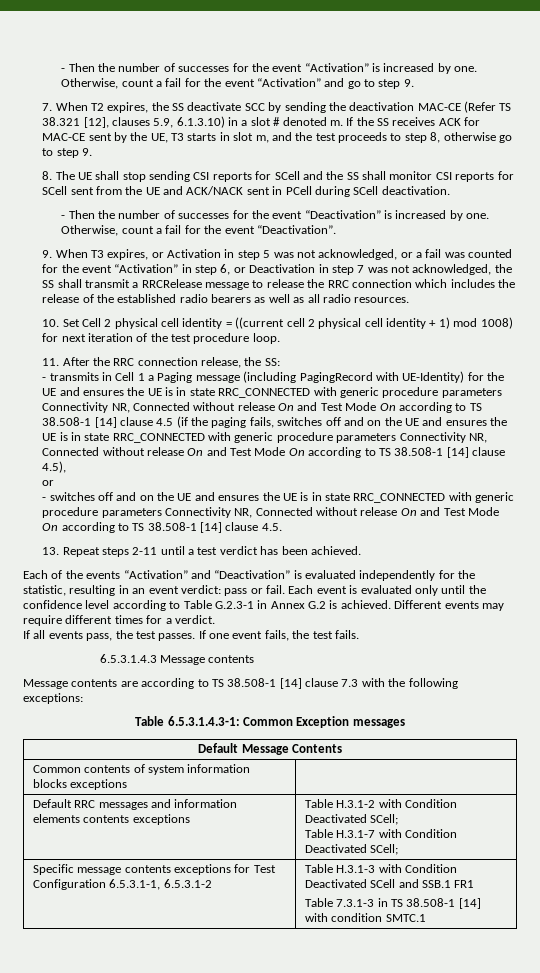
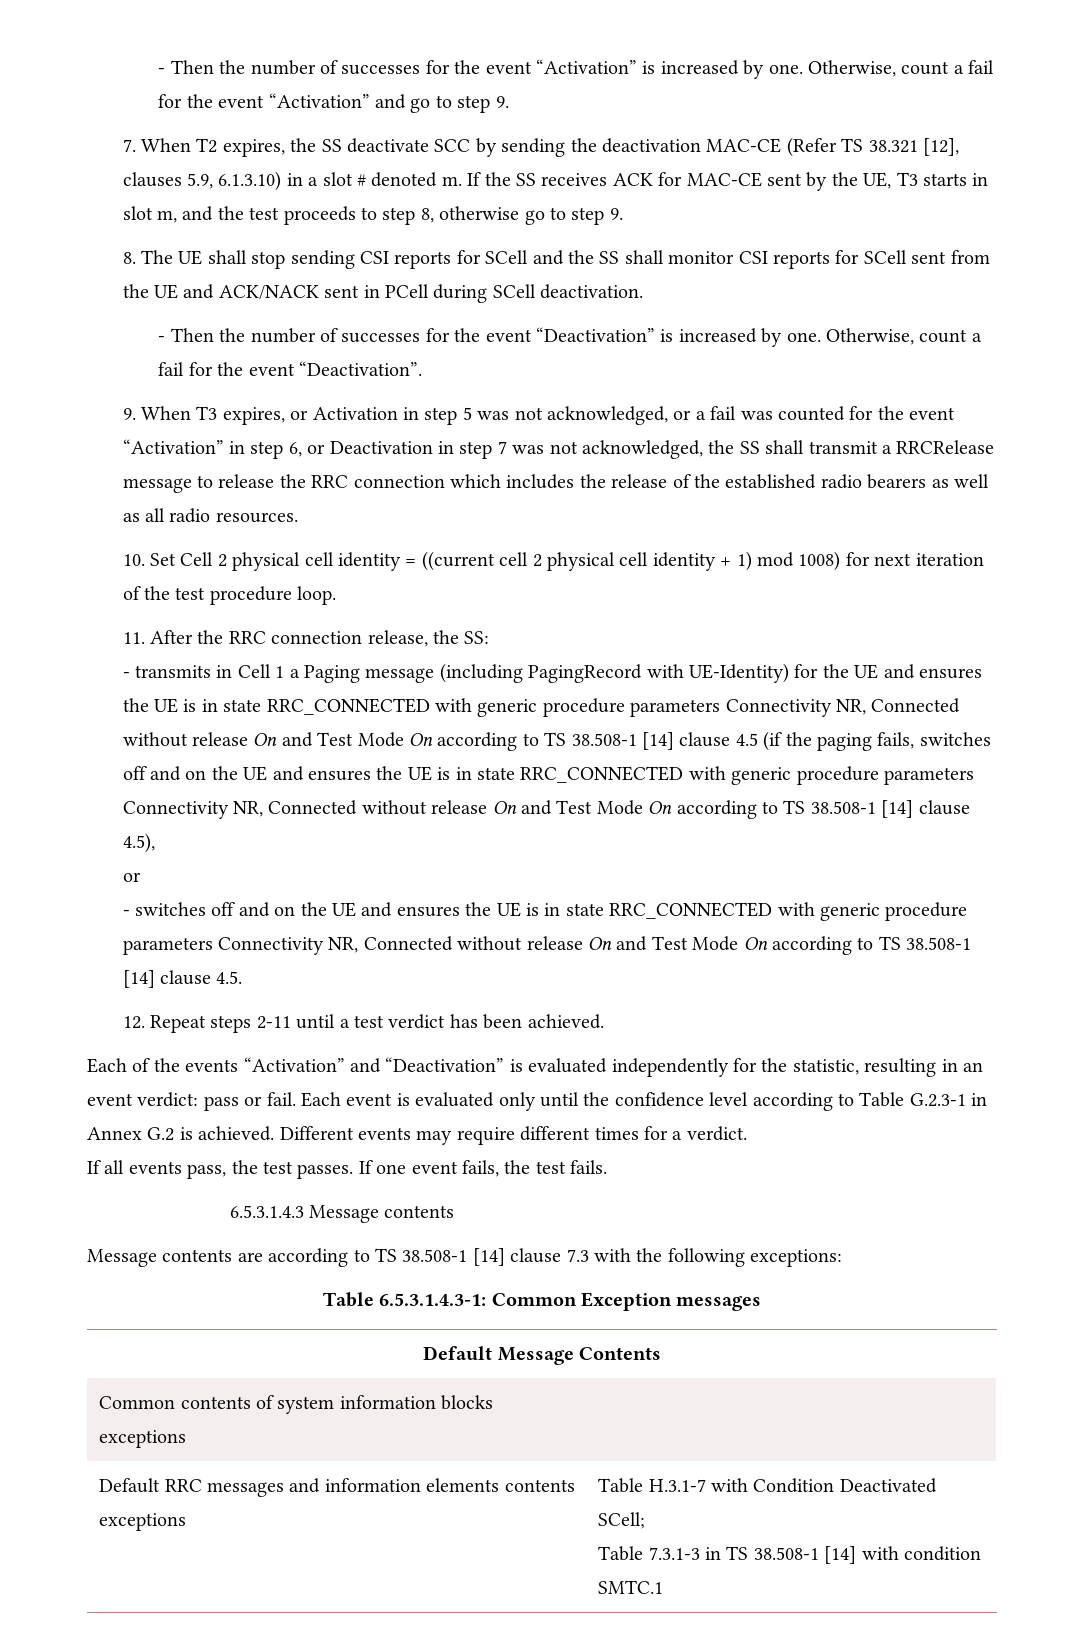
[42,547,60,555] 13. -> [122,1016,145,1029] 12.
[336,799,458,808] [304,814,399,825] [304,829,333,838] H.3.1-2 with Condition Deactivated SCell; // Table -> (644, 1485) none
[32,864,276,875] [32,879,212,890] [304,864,458,873] [304,879,475,888] // Specific message contents exceptions for Test Configuration 6.5.3.1-1, 6.5.3.1-2 | Table H.3.1-3 with Condition Deactivated SCell and SSB.1 FR1 -> (646, 1520) none

